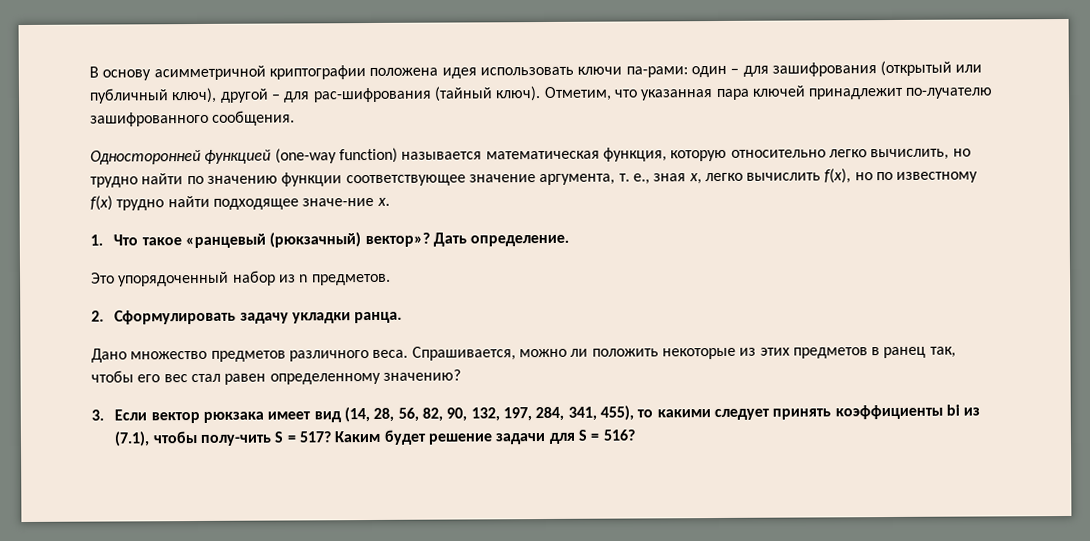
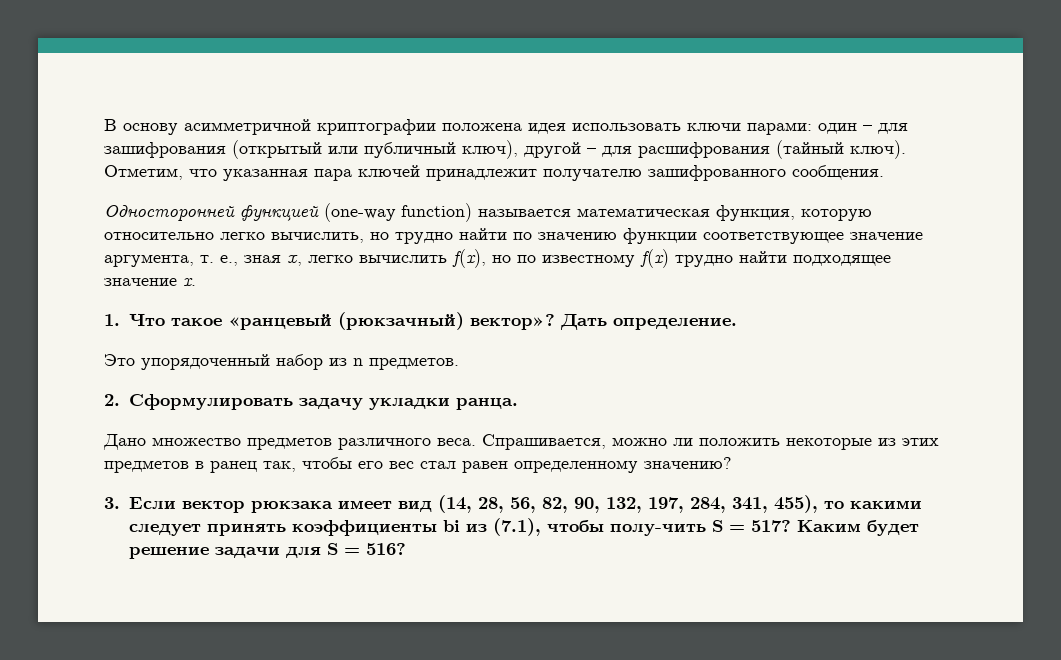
[625,66,688,78] па-рами: -> [747,122,812,135] парами:
[312,87,432,103] рас-шифрования -> [638,142,770,158] расшифрования
[905,87,994,99] по-лучателю -> [543,169,642,181] получателю
[302,197,375,207] значе-ние -> [104,278,177,286] значение

